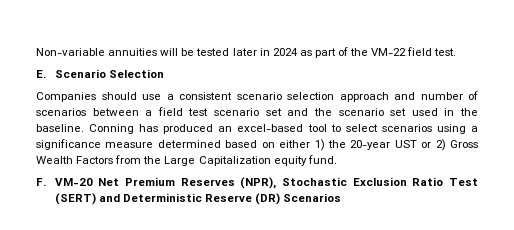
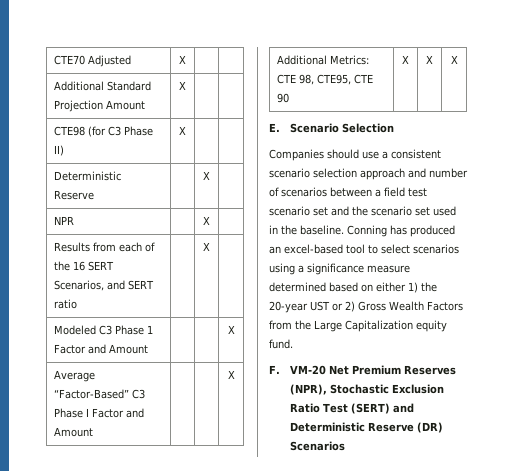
[36,47,457,58] Non-variable annuities will be tested later in 2024 as part of the VM-22 field test. -> [54,55,132,67] [179,55,186,64] [54,81,152,91] [54,100,146,112] [179,81,186,90] [54,126,154,137] [54,145,65,156] [179,126,186,135] [54,171,122,181] [54,190,95,200] [203,171,210,180] [54,216,75,225] [203,216,210,225] [54,242,156,252] [54,261,115,271] [54,280,155,291] [54,299,78,309] [203,242,210,251] [54,325,154,335] [54,344,149,354] [227,325,235,334] [54,370,96,382] [54,389,146,399] [54,408,145,418] [54,427,94,437] [227,370,235,379] [277,55,370,65] [277,74,374,85] [277,93,290,103] [402,55,409,64] [426,55,433,64] [450,55,458,64] CTE70 Adjusted | X | | // Additional Standard Projection Amount | X | | // CTE98 (for C3 Phase II) | X | | // Deterministic Reserve | | X | // NPR | | X | // Results from each of the 16 SERT Scenarios, and SERT ratio | | X | // Modeled C3 Phase 1 Factor and Amount | | | X // Average “Factor-Based” C3 Phase I Factor and Amount | | | X // Additional Metrics: CTE 98, CTE95, CTE 90 | X | X | X

